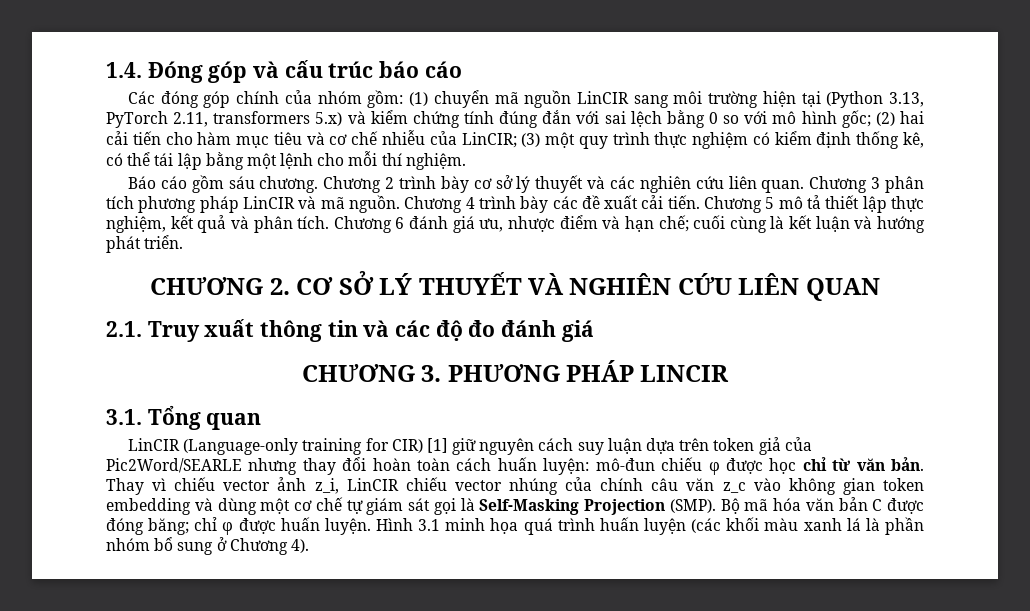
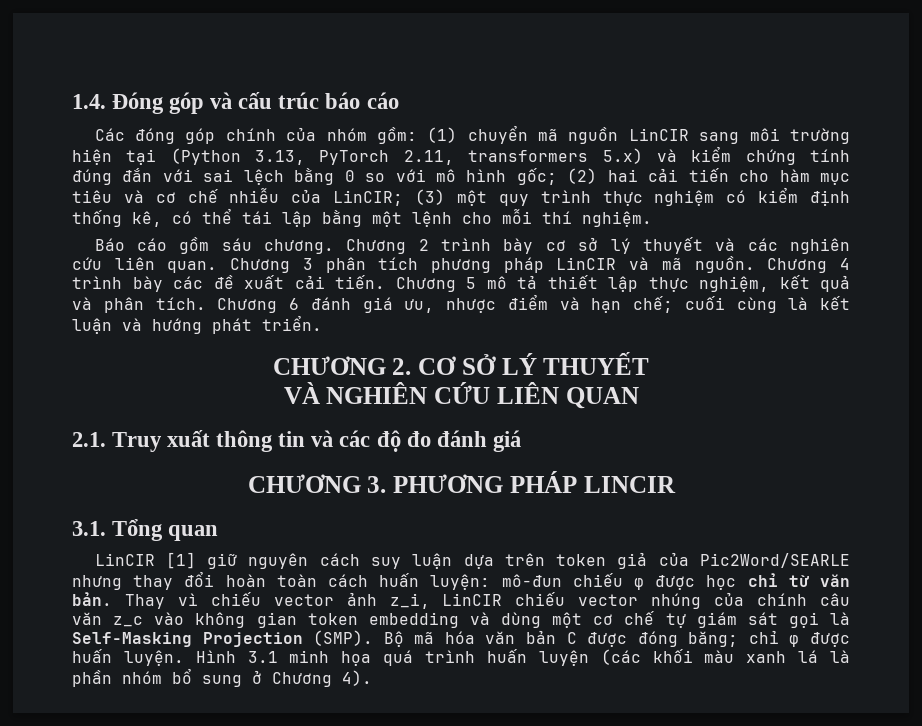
(522, 283) none -> (650, 363) //
[183,438,423,455] (Language-only training for CIR) -> (155, 559) none

